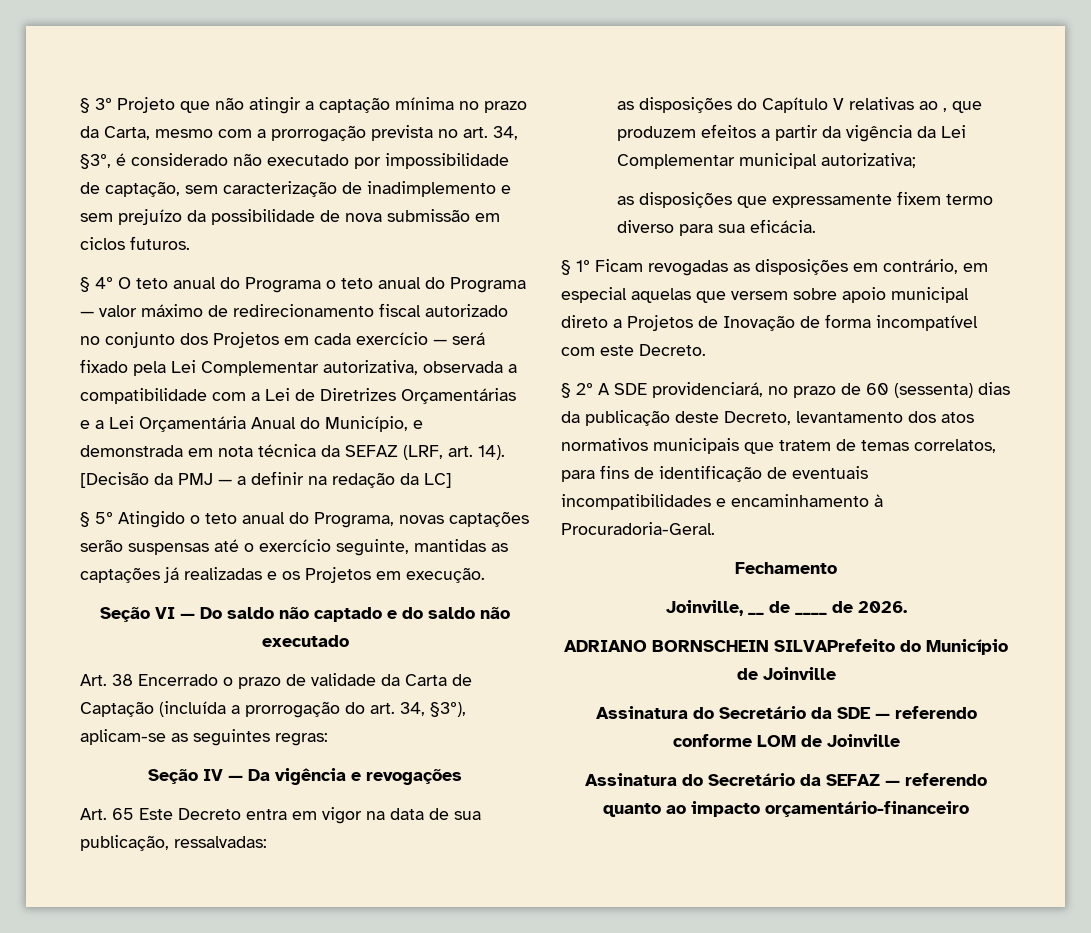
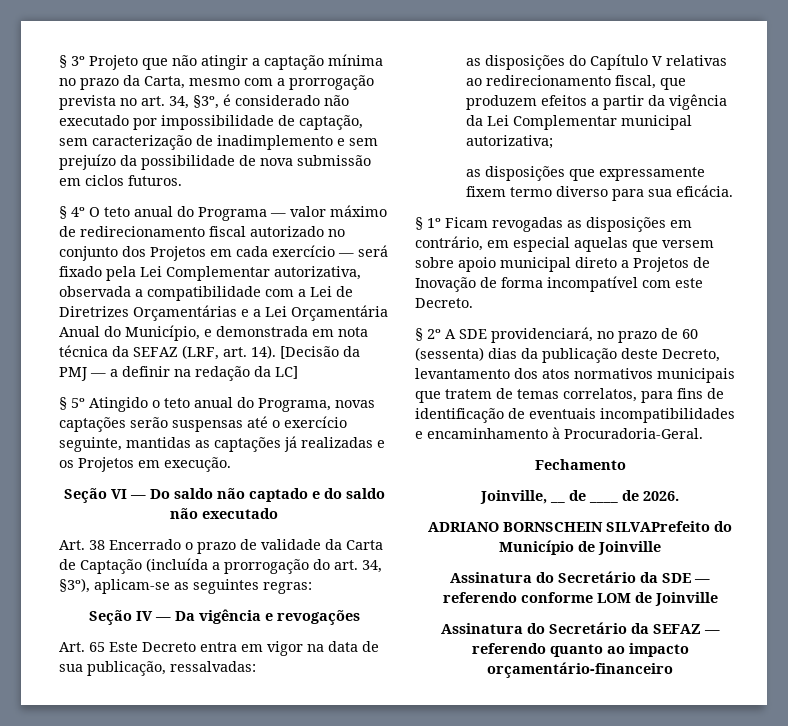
[326,277,526,293] o teto anual do Programa -> (267, 214) none
[942,108,947,112] , -> [485,75,656,89] redirecionamento fiscal,

